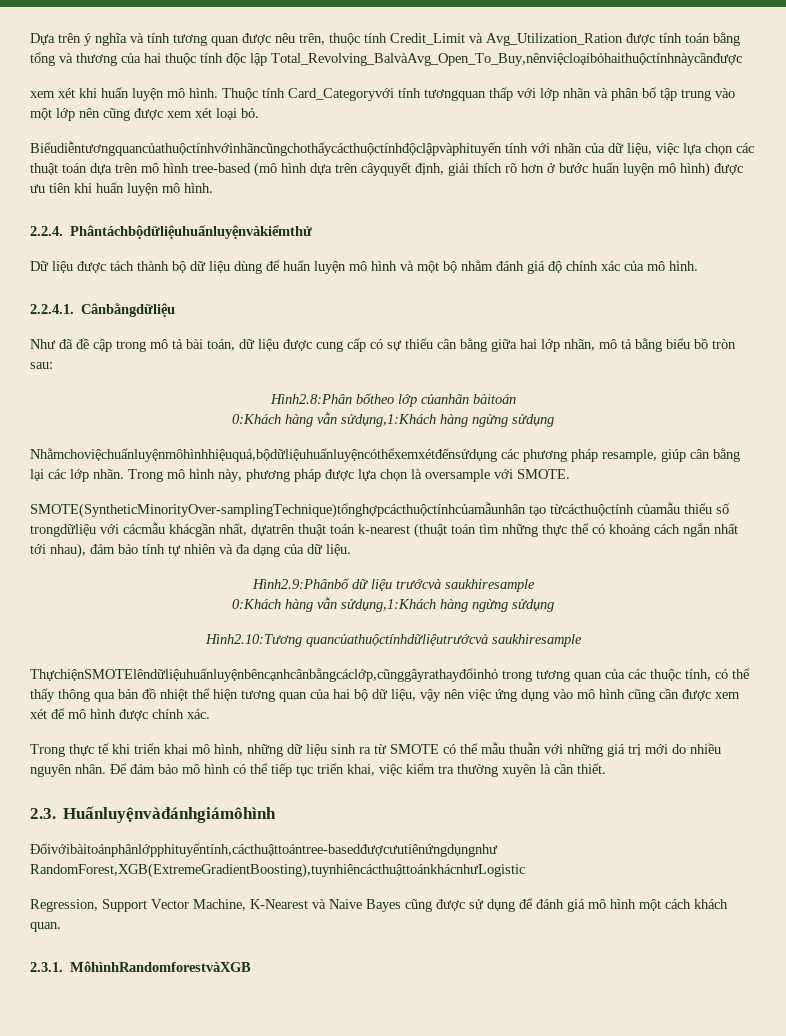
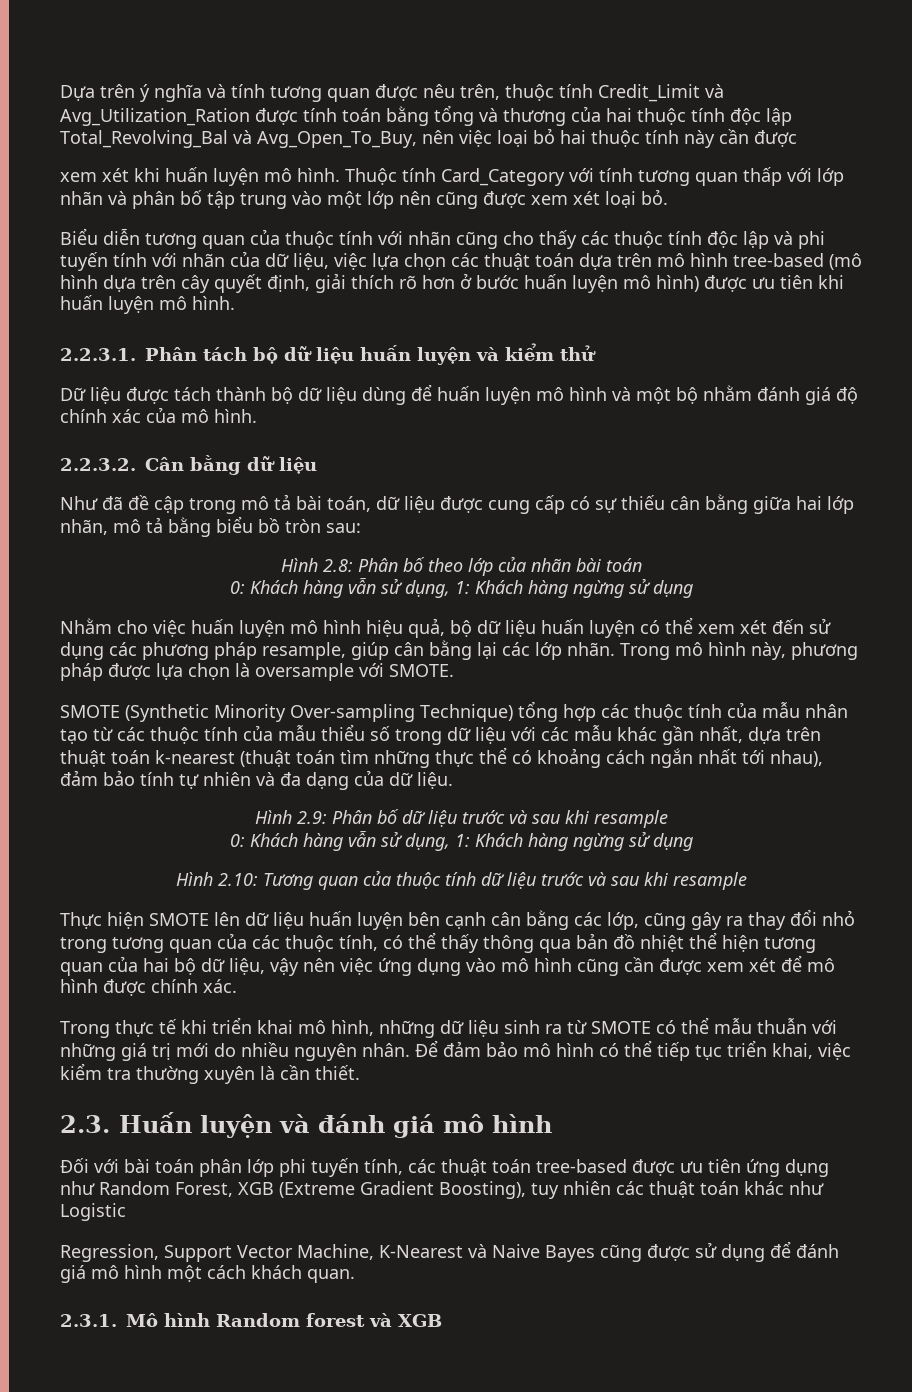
[271,52,742,66] Total_Revolving_BalvàAvg_Open_To_Buy,nênviệcloạibỏhaithuộctínhnàycầnđược -> [60,128,797,148] Total_Revolving_Bal và Avg_Open_To_Buy, nên việc loại bỏ hai thuộc tính này cần được
[288,88,486,101] Card_Categoryvới tính tươngquan -> [441,168,738,186] Card_Category với tính tương quan
[30,141,502,156] Biểudiễntươngquancủathuộctínhvớinhãncũngchothấycácthuộctínhđộclậpvàphituyến -> [60,228,825,249] [60,252,108,271] Biểu diễn tương quan của thuộc tính với nhãn cũng cho thấy các thuộc tính độc lập và phi tuyến
[361,162,411,176] câyquyết -> [181,274,262,293] cây quyết
[30,225,313,239] 2.2.4. Phântáchbộdữliệuhuấnluyệnvàkiểmthử -> [60,343,596,365] 2.2.3.1. Phân tách bộ dữ liệu huấn luyện và kiểm thử
[30,303,176,317] 2.2.4.1. Cânbằngdữliệu -> [60,455,317,475] 2.2.3.2. Cân bằng dữ liệu
[269,393,516,407] [232,412,554,427] [30,448,497,462] Hình2.8:Phân bốtheo lớp củanhãn bàitoán // 0:Khách hàng vẫn sửdụng,1:Khách hàng ngừng sửdụng // Nhằmchoviệchuấnluyệnmôhìnhhiệuquả,bộdữliệuhuấnluyệncóthểxemxétđếnsửdụng -> [281,556,642,576] [230,578,693,598] [60,617,831,638] [60,642,104,660] Hình 2.8: Phân bố theo lớp của nhãn bài toán // 0: Khách hàng vẫn sử dụng, 1: Khách hàng ngừng sử dụng // Nhằm cho việc huấn luyện mô hình hiệu quả, bộ dữ liệu huấn luyện có thể xem xét đến sử dụng
[30,502,730,518] [30,522,295,537] SMOTE(SyntheticMinorityOver-samplingTechnique)tổnghợpcácthuộctínhcủamẫunhân tạo từcácthuộctính củamẫu thiểu số trongdữliệu với cácmẫu khácgần nhất, dựatrên -> [60,701,848,722] [60,724,821,745] SMOTE (Synthetic Minority Over-sampling Technique) tổng hợp các thuộc tính của mẫu nhân tạo từ các thuộc tính của mẫu thiểu số trong dữ liệu với các mẫu khác gần nhất, dựa trên
[251,578,535,592] [232,597,554,612] [204,634,582,647] [30,668,498,682] Hình2.9:Phânbố dữ liệu trướcvà saukhiresample // 0:Khách hàng vẫn sửdụng,1:Khách hàng ngừng sửdụng // Hình2.10:Tương quancủathuộctínhdữliệutrướcvà saukhiresample // ThựchiệnSMOTElêndữliệuhuấnluyệnbêncạnhcânbằngcáclớp,cũnggâyrathayđổinhỏ -> [255,809,668,828] [230,831,693,851] [176,870,747,890] [60,909,855,930] Hình 2.9: Phân bố dữ liệu trước và sau khi resample // 0: Khách hàng vẫn sử dụng, 1: Khách hàng ngừng sử dụng // Hình 2.10: Tương quan của thuộc tính dữ liệu trước và sau khi resample // Thực hiện SMOTE lên dữ liệu huấn luyện bên cạnh cân bằng các lớp, cũng gây ra thay đổi nhỏ
[63,806,277,823] [30,843,498,857] [30,863,525,878] Huấnluyệnvàđánhgiámôhình // Đốivớibàitoánphânlớpphituyếntính,cácthuậttoántree-basedđượcưutiênứngdụngnhư RandomForest,XGB(ExtremeGradientBoosting),tuynhiêncácthuậttoánkhácnhưLogistic -> [119,1112,552,1139] [60,1158,829,1177] [60,1181,824,1199] [60,1203,126,1221] Huấn luyện và đánh giá mô hình // Đối với bài toán phân lớp phi tuyến tính, các thuật toán tree-based được ưu tiên ứng dụng như Random Forest, XGB (Extreme Gradient Boosting), tuy nhiên các thuật toán khác như Logistic
[70,961,252,972] MôhìnhRandomforestvàXGB -> [126,1313,442,1327] Mô hình Random forest và XGB

